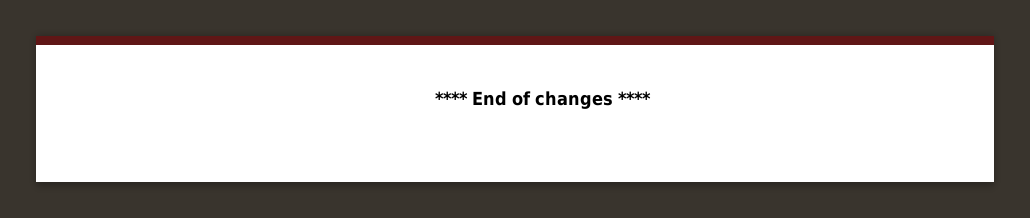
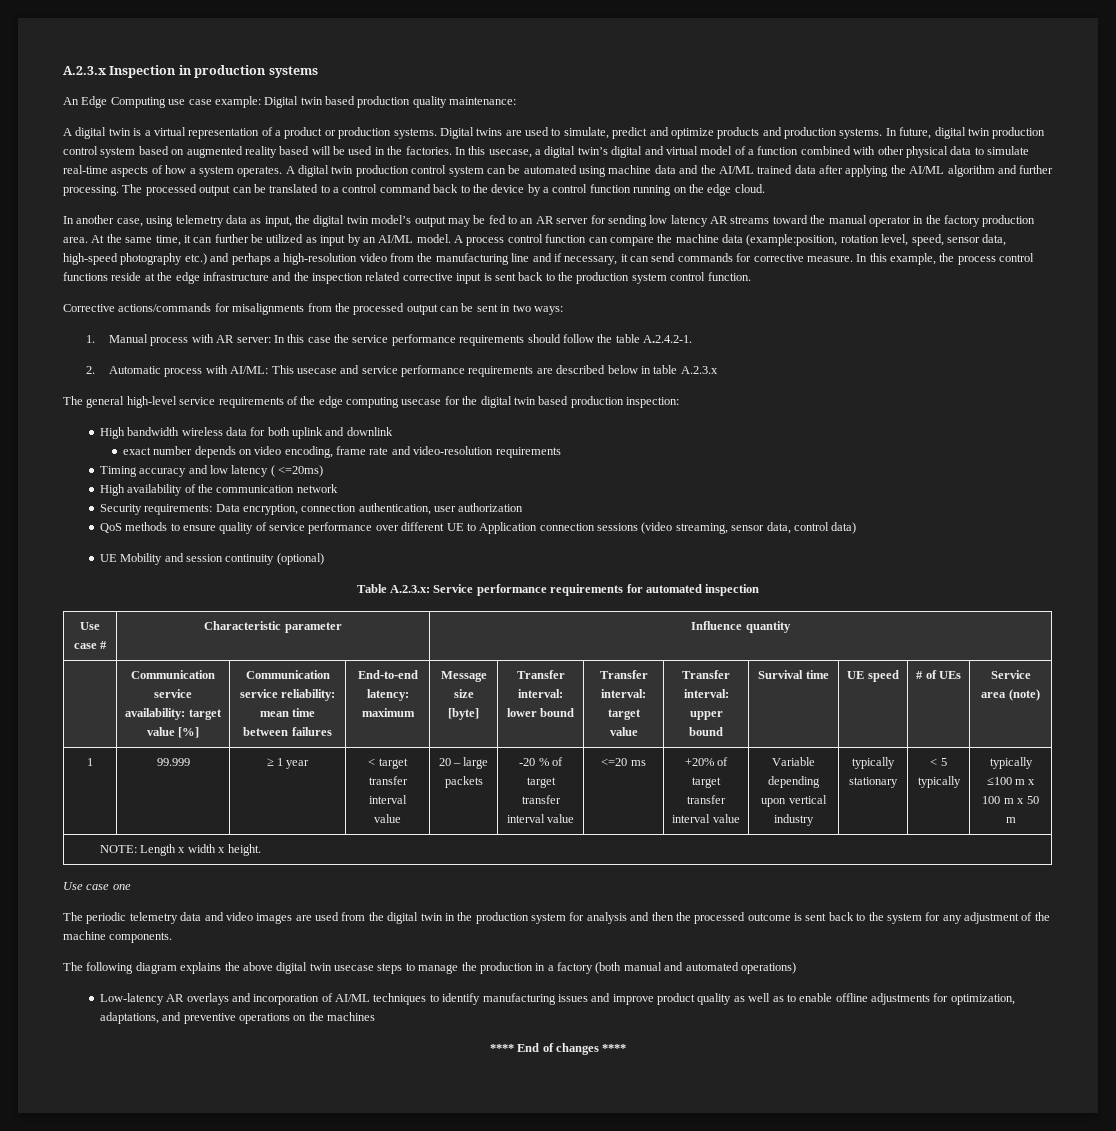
(434, 98) none -> [63,65,318,78] [63,96,517,108] [63,127,1046,139] [63,146,1029,158] [63,165,1054,177] [63,184,765,196] [63,215,1036,227] [63,234,1007,246] [63,253,1035,265] [63,272,751,284] [63,303,563,315] [86,334,693,346] [86,365,718,377] [63,396,679,408] [99,427,393,439] [122,446,561,458] [99,465,324,477] [99,484,338,496] [99,503,524,515] [99,522,857,534] [99,553,324,565] [356,584,760,596] [80,622,100,630] [73,641,108,649] [204,621,342,633] [691,621,791,633] [131,670,215,679] [154,689,192,698] [125,708,222,720] [146,727,200,738] [245,670,330,679] [239,689,336,701] [259,708,316,717] [243,727,332,736] [357,670,418,679] [366,689,409,701] [361,708,415,717] [440,671,487,682] [453,689,474,698] [448,708,479,720] [516,670,565,679] [518,689,563,698] [506,708,575,717] [599,670,648,679] [601,689,646,698] [607,709,641,720] [609,727,638,736] [682,670,730,679] [683,689,729,698] [689,711,723,720] [689,727,723,736] [758,670,829,679] [847,670,899,682] [916,670,961,679] [990,670,1031,679] [981,689,1040,701] [87,758,93,766] [156,758,190,766] [266,758,310,769] [368,758,408,769] [368,776,408,785] [369,795,407,804] [374,814,401,823] [438,757,489,769] [444,776,483,788] [519,757,563,766] [526,777,556,788] [521,795,561,804] [506,814,575,823] [601,758,646,766] [684,757,729,766] [692,777,721,788] [687,795,726,804] [672,814,740,823] [772,757,815,766] [768,776,820,788] [761,795,827,807] [774,814,814,826] [852,757,895,769] [849,777,898,788] [930,758,947,766] [917,776,961,788] [989,757,1033,769] [986,777,1036,785] [982,796,1039,804] [1005,817,1016,823] [99,844,261,856] [63,882,131,890] [63,912,1050,924] [63,931,173,943] [63,962,796,974] [99,993,1015,1005] [99,1012,376,1024] A.2.3.x Inspection in production systems // An Edge Computing use case example: Digital twin based production quality maintenance: // A digital twin is a virtual representation of a product or production systems. Digital twins are used to simulate, predict and optimize products and production systems. In future, digital twin production control system based on augmented reality based will be used in the factories. In this usecase, a digital twin’s digital and virtual model of a function combined with other physical data to simulate real-time aspects of how a system operates. A digital twin production control system can be automated using machine data and the AI/ML trained data after applying the AI/ML algorithm and further processing. The processed output can be translated to a control command back to the device by a control function running on the edge cloud. // In another case, using telemetry data as input, the digital twin model’s output may be fed to an AR server for sending low latency AR streams toward the manual operator in the factory production area. At the same time, it can further be utilized as input by an AI/ML model. A process control function can compare the machine data (example:position, rotation level, speed, sensor data, high-speed photography etc.) and perhaps a high-resolution video from the manufacturing line and if necessary, it can send commands for corrective measure. In this example, the process control functions reside at the edge infrastructure and the inspection related corrective input is sent back to the production system control function. // Corrective actions/commands for misalignments from the processed output can be sent in two ways: // 1. Manual process with AR server: In this case the service performance requirements should follow the table A.2.4.2-1. // 2. Automatic process with AI/ML: This usecase and service performance requirements are described below in table A.2.3.x // The general high-level service requirements of the edge computing usecase for the digital twin based production inspection: // High bandwidth wireless data for both uplink and downlink // exact number depends on video encoding, frame rate and video-resolution requirements // Timing accuracy and low latency ( <=20ms) // High availability of the communication network // Security requirements: Data encryption, connection authentication, user authorization // QoS methods to ensure quality of service performance over different UE to Application connection sessions (video streaming, sensor data, control data) // UE Mobility and session continuity (optional) // Table A.2.3.x: Service performance requirements for automated inspection // Use case # | Characteristic parameter | Influence quantity // | Communication service availability: target value [%] | Communication service reliability: mean time between failures | End-to-end latency: maximum | Message size [byte] | Transfer interval: lower bound | Transfer interval: target value | Transfer interval: upper bound | Survival time | UE speed | # of UEs | Service area (note) // 1 | 99.999 | ≥ 1 year | < target transfer interval value | 20 – large packets | -20 % of target transfer interval value | <=20 ms | +20% of target transfer interval value | Variable depending upon vertical industry | typically stationary | < 5 typically | typically ≤100 m x 100 m x 50 m // NOTE: Length x width x height. // Use case one // The periodic telemetry data and video images are used from the digital twin in the production system for analysis and then the processed outcome is sent back to the system for any adjustment of the machine components. // The following diagram explains the above digital twin usecase steps to manage the production in a factory (both manual and automated operations) // Low-latency AR overlays and incorporation of AI/ML techniques to identify manufacturing issues and improve product quality as well as to enable offline adjustments for optimization, adaptations, and preventive operations on the machines //

